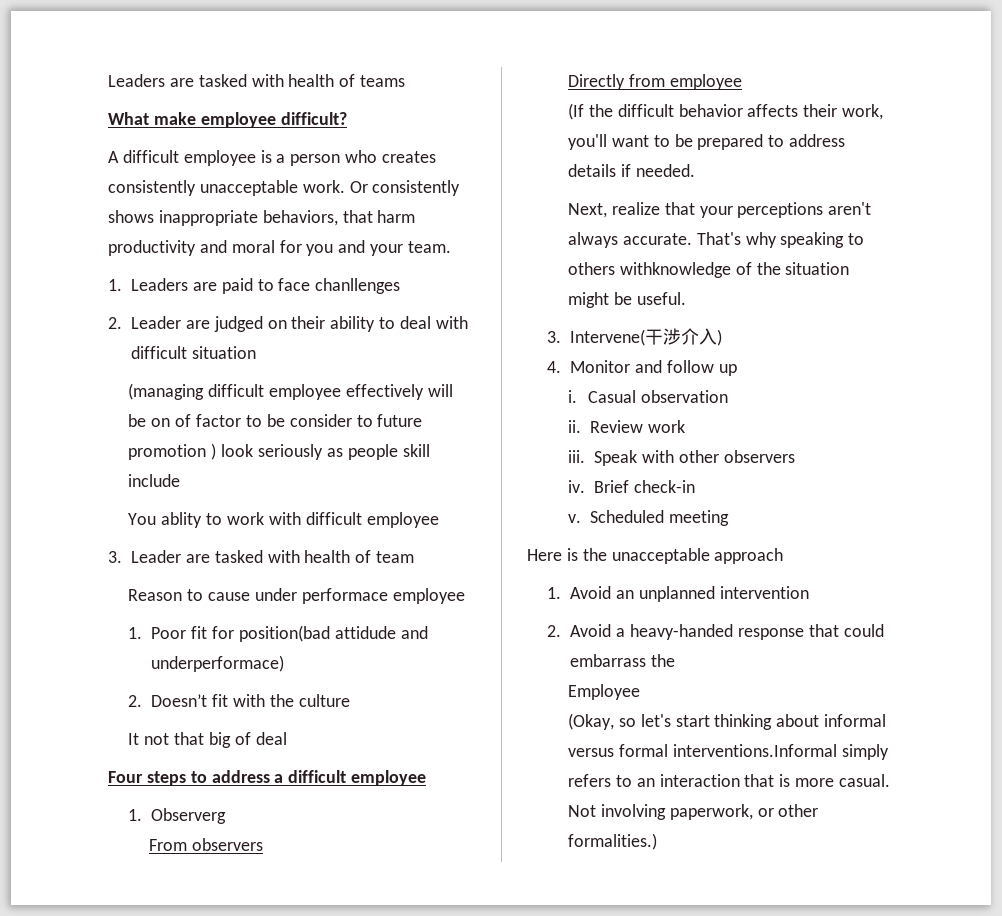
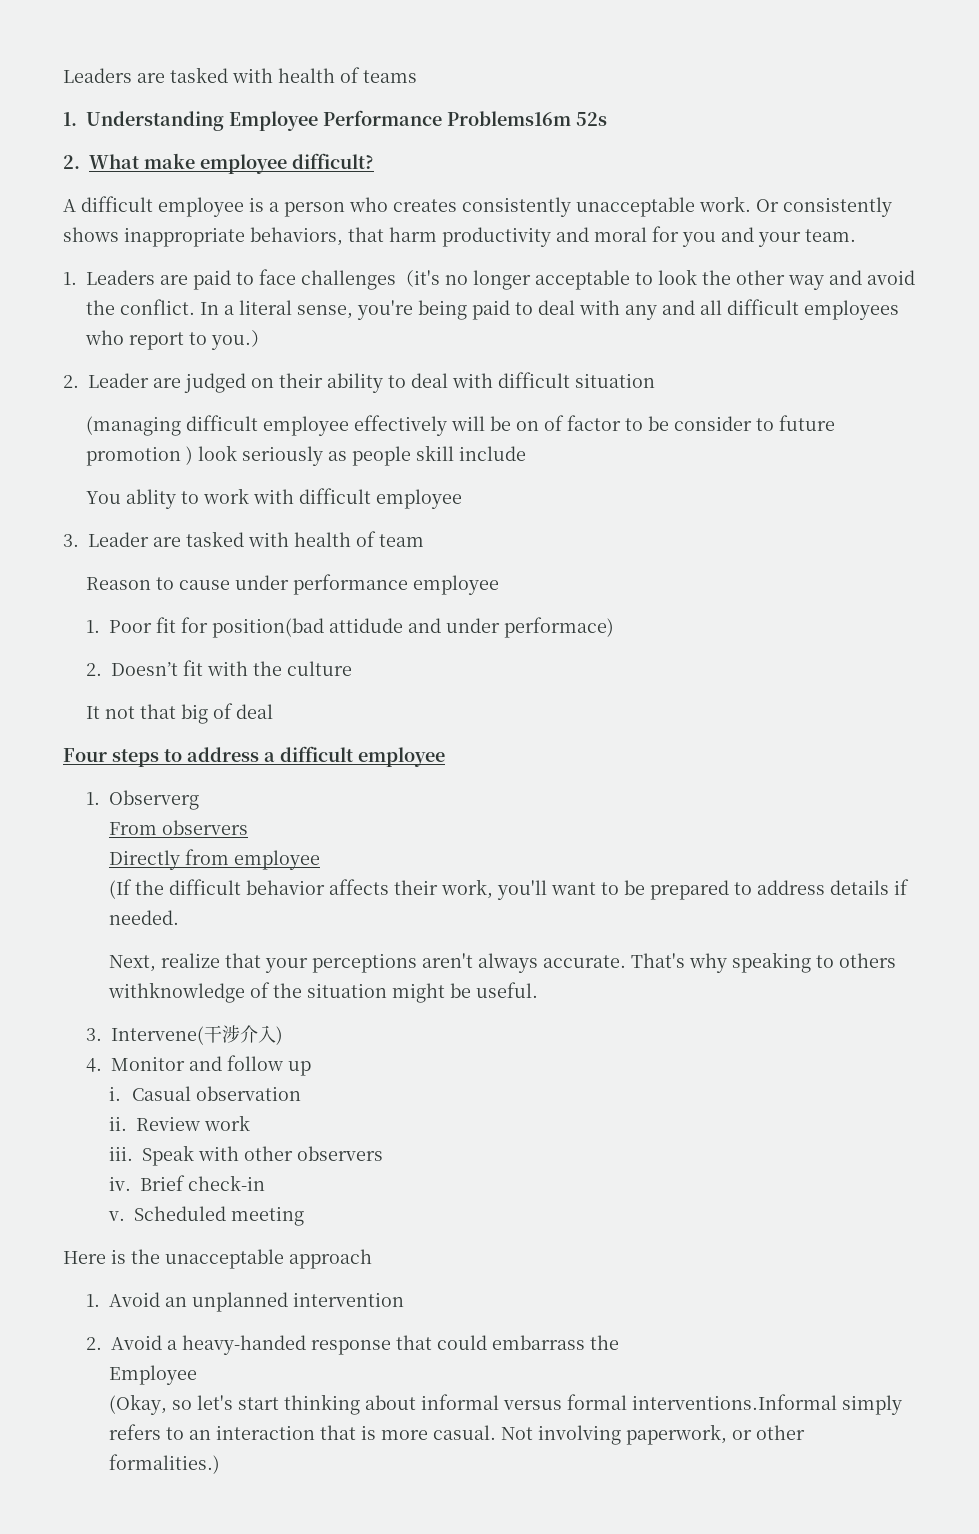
(406, 81) none -> [63,110,608,131] [63,155,80,169] 1. Understanding Employee Performance Problems16m 52s // 2.
[315,278,401,294] chanllenges -> [301,269,916,290] [86,299,900,320] [85,330,270,350] challenges（it's no longer acceptable to look the other way and avoid the conflict. In a literal sense, you're being paid to deal with any and all difficult employees who report to you.）
[301,588,388,604] performace -> [293,574,409,595] performance
[151,655,285,672] underperformace) -> [446,617,615,638] under performace)

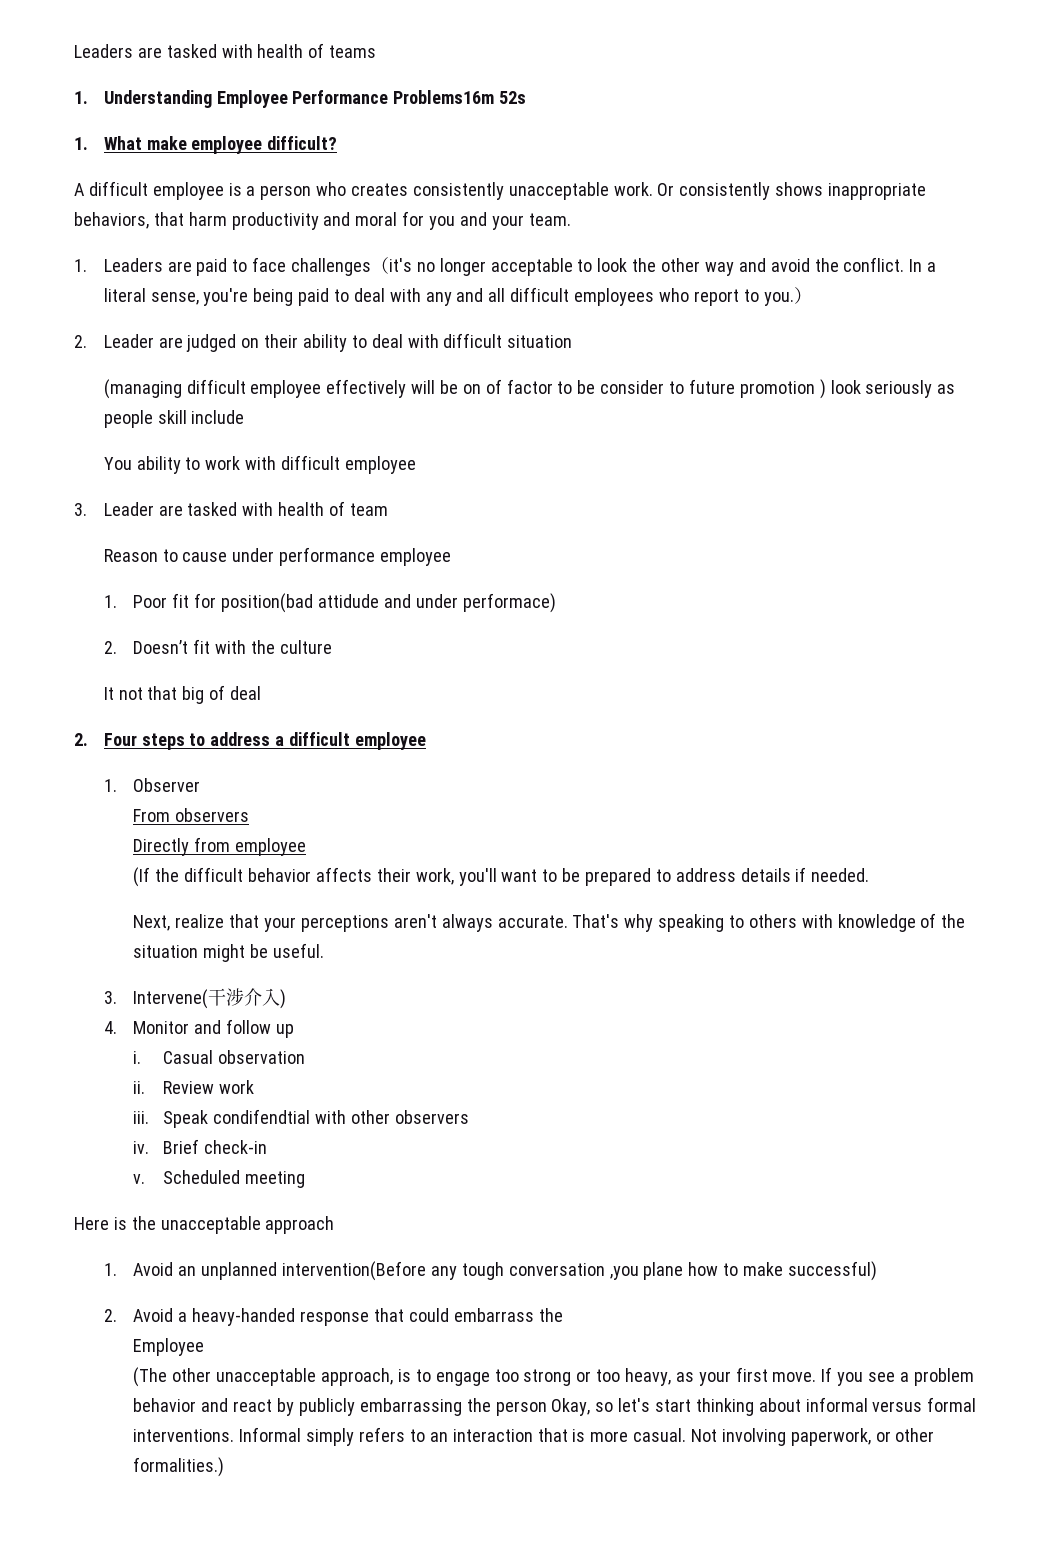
[63,155,80,169] 2. -> [74,137,88,150] 1.
[126,489,177,509] ablity -> [136,456,181,474] ability
(274, 711) none -> [74,733,88,746] 2.
[109,790,200,810] Observerg -> [133,778,201,792] Observer
[108,982,246,1003] withknowledge -> [801,914,916,932] with knowledge
(195, 1155) none -> [213,1109,311,1124] condifendtial
[293,1292,405,1307] intervention -> [282,1261,877,1281] intervention(Before any tough conversation ,you plane how to make successful)
[109,1394,168,1415] (Okay, -> [133,1367,974,1387] [133,1398,591,1416] (The other unacceptable approach, is to engage too strong or too heavy, as your first move. If you see a problem behavior and react by publicly embarrassing the person Okay,
[632,1394,838,1410] interventions.Informal -> [133,1427,302,1442] interventions. Informal

